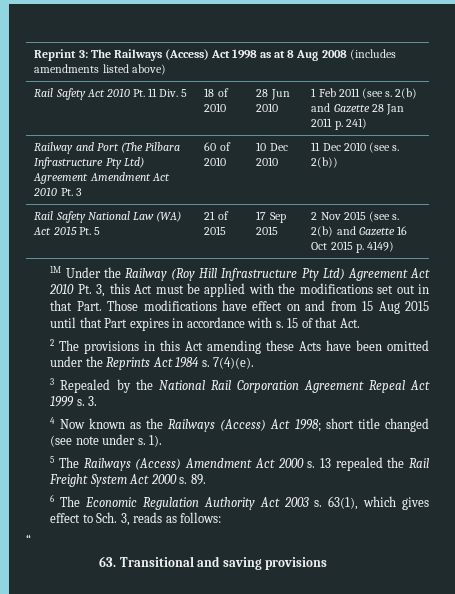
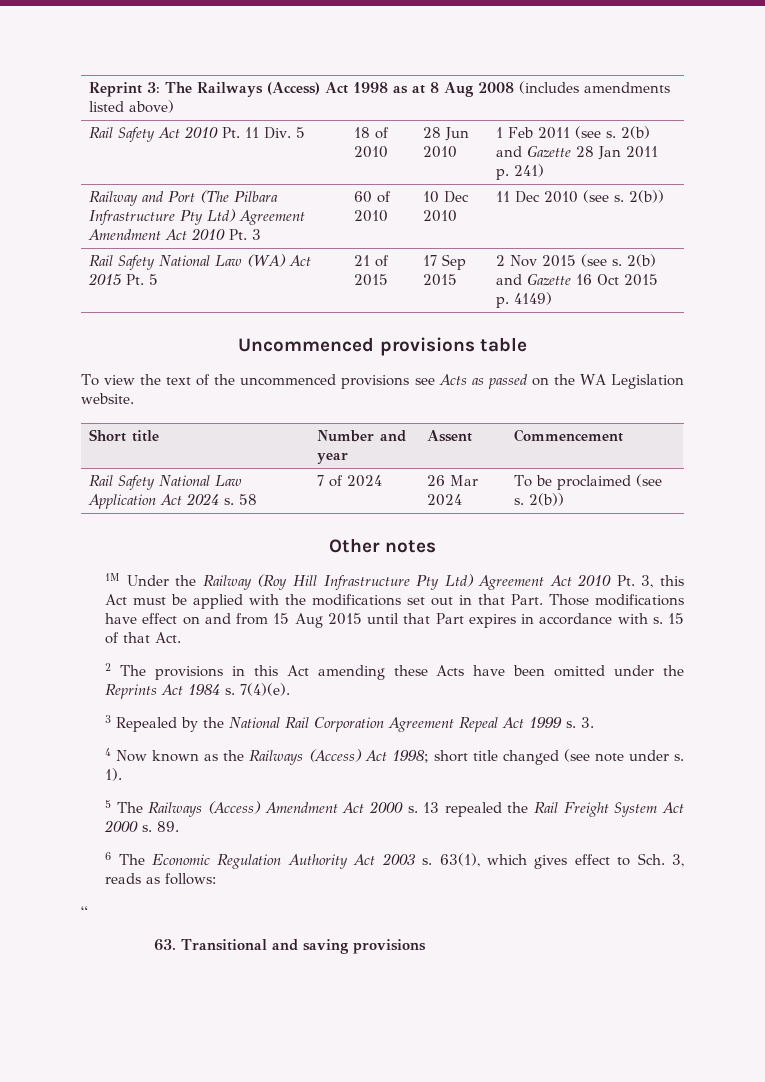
(394, 246) none -> [238,337,527,356] [81,374,685,389] [81,393,134,404] [89,429,160,442] [317,430,407,442] [317,453,349,464] [427,430,473,442] [514,429,624,442] [89,475,243,490] [88,493,258,509] [317,475,383,487] [427,475,479,486] [427,494,463,506] [514,474,663,490] [514,493,565,506] [329,538,436,553] // Uncommenced provisions table // To view the text of the uncommenced provisions see Acts as passed on the WA Legislation website. // Short title | Number and year | Assent | Commencement // Rail Safety National Law Application Act 2024 s. 58 | 7 of 2024 | 26 Mar 2024 | To be proclaimed (see s. 2(b)) // Other notes

